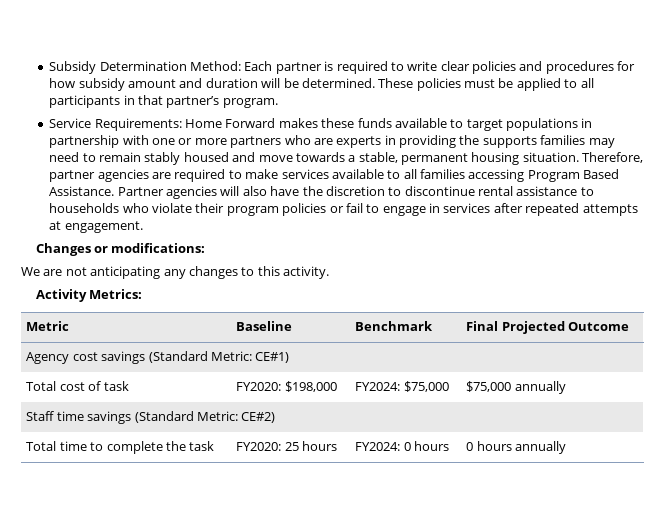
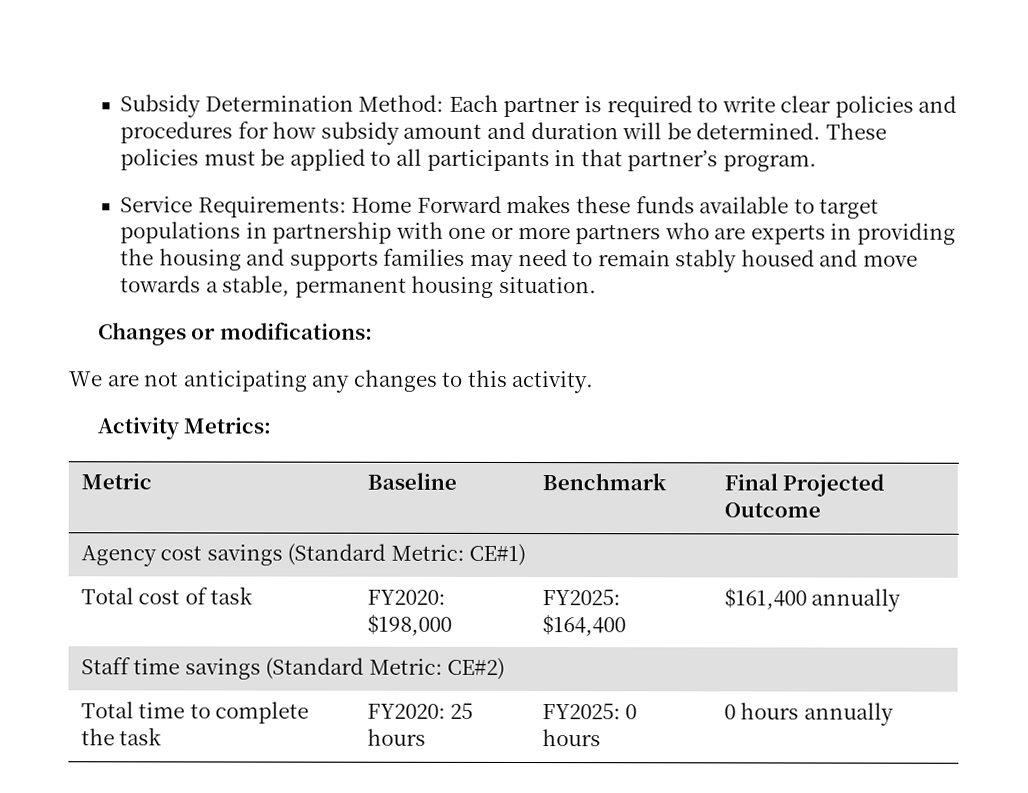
(480, 140) none -> [158,248,286,271] housing and
[582,152,644,163] [49,169,620,182] [49,186,594,199] [49,203,638,216] [49,221,143,233] Therefore, partner agencies are required to make services available to all families accessing Program Based Assistance. Partner agencies will also have the discretion to discontinue rental assistance to households who violate their program policies or fail to engage in services after repeated attempts at engagement. -> (597, 285) none
[355,381,449,392] [466,381,512,392] FY2024: $75,000 | $75,000 -> [541,589,621,606] [541,614,626,637] [723,587,807,610] FY2025: $164,400 | $161,400
[355,442,401,451] FY2024: -> [541,703,621,720] FY2025:

